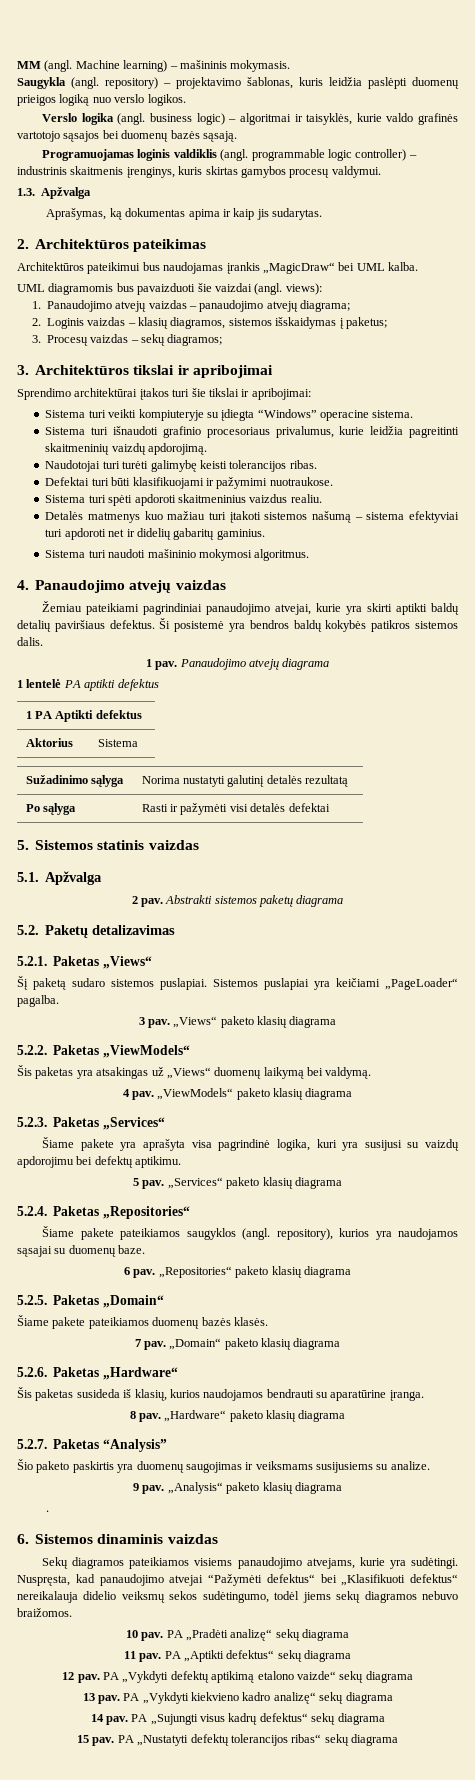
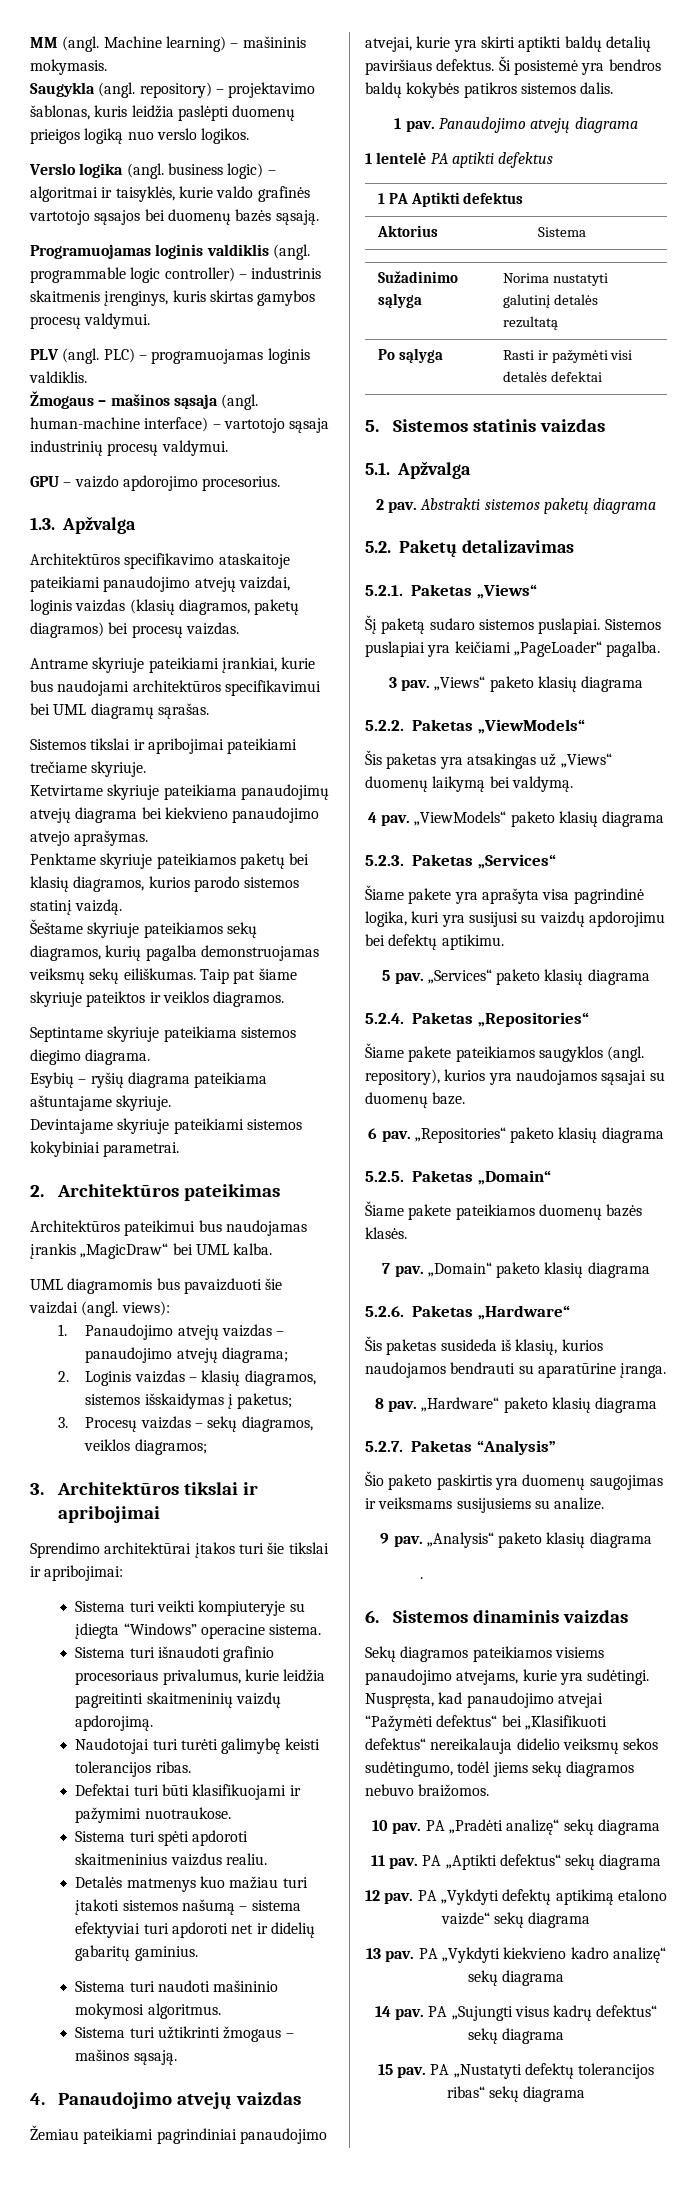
[17,187,92,199] [46,208,323,220] 1.3. Apžvalga // Aprašymas, ką dokumentas apima ir kaip jis sudarytas. -> [30,348,310,364] [29,371,87,383] [30,391,259,410] [30,417,330,433] [30,440,228,456] [30,475,281,491] [30,516,136,534] [30,553,290,569] [30,576,290,592] [30,599,300,615] [30,622,239,638] [30,657,316,673] [30,680,321,696] [30,703,209,719] [30,738,298,754] [30,761,147,777] [30,784,329,800] [30,807,320,823] [30,830,149,846] [30,853,310,869] [30,876,300,892] [30,899,123,915] [30,919,257,938] [30,945,319,961] [29,968,297,984] [30,991,285,1007] [30,1026,296,1042] [30,1049,151,1065] [30,1072,268,1088] [30,1095,172,1111] [30,1118,302,1134] [30,1141,180,1157] PLV (angl. PLC) – programuojamas loginis valdiklis. // Žmogaus – mašinos sąsaja (angl. human-machine interface) – vartotojo sąsaja industrinių procesų valdymui. // GPU – vaizdo apdorojimo procesorius. // 1.3. Apžvalga // Architektūros specifikavimo ataskaitoje pateikiami panaudojimo atvejų vaizdai, loginis vaizdas (klasių diagramos, paketų diagramos) bei procesų vaizdas. // Antrame skyriuje pateikiami įrankiai, kurie bus naudojami architektūros specifikavimui bei UML diagramų sąrašas. // Sistemos tikslai ir apribojimai pateikiami trečiame skyriuje. // Ketvirtame skyriuje pateikiama panaudojimų atvejų diagrama bei kiekvieno panaudojimo atvejo aprašymas. // Penktame skyriuje pateikiamos paketų bei klasių diagramos, kurios parodo sistemos statinį vaizdą. // Šeštame skyriuje pateikiamos sekų diagramos, kurių pagalba demonstruojamas veiksmų sekų eiliškumas. Taip pat šiame skyriuje pateiktos ir veiklos diagramos. // Septintame skyriuje pateikiama sistemos diegimo diagrama. // Esybių – ryšių diagrama pateikiama aštuntajame skyriuje. // Devintajame skyriuje pateikiami sistemos kokybiniai parametrai.
(166, 340) none -> [241,1416,313,1432] [84,1439,131,1451] diagramos, veiklos
(310, 555) none -> [75,2026,294,2042] [75,2049,177,2065] // Sistema turi užtikrinti žmogaus – mašinos sąsają.

